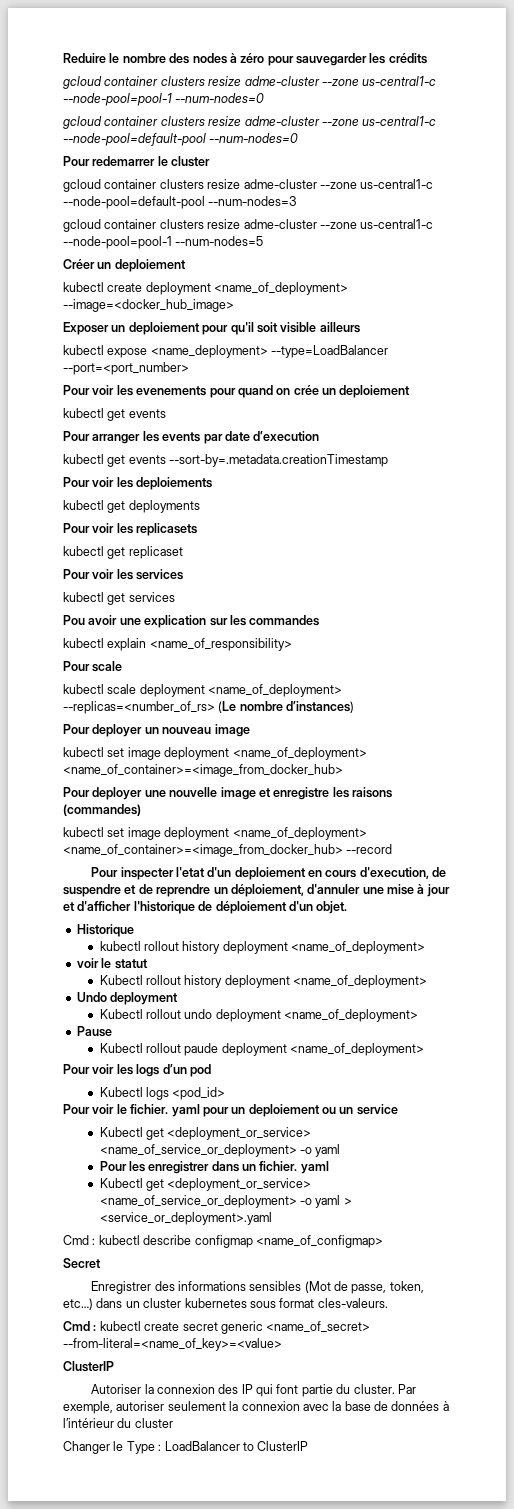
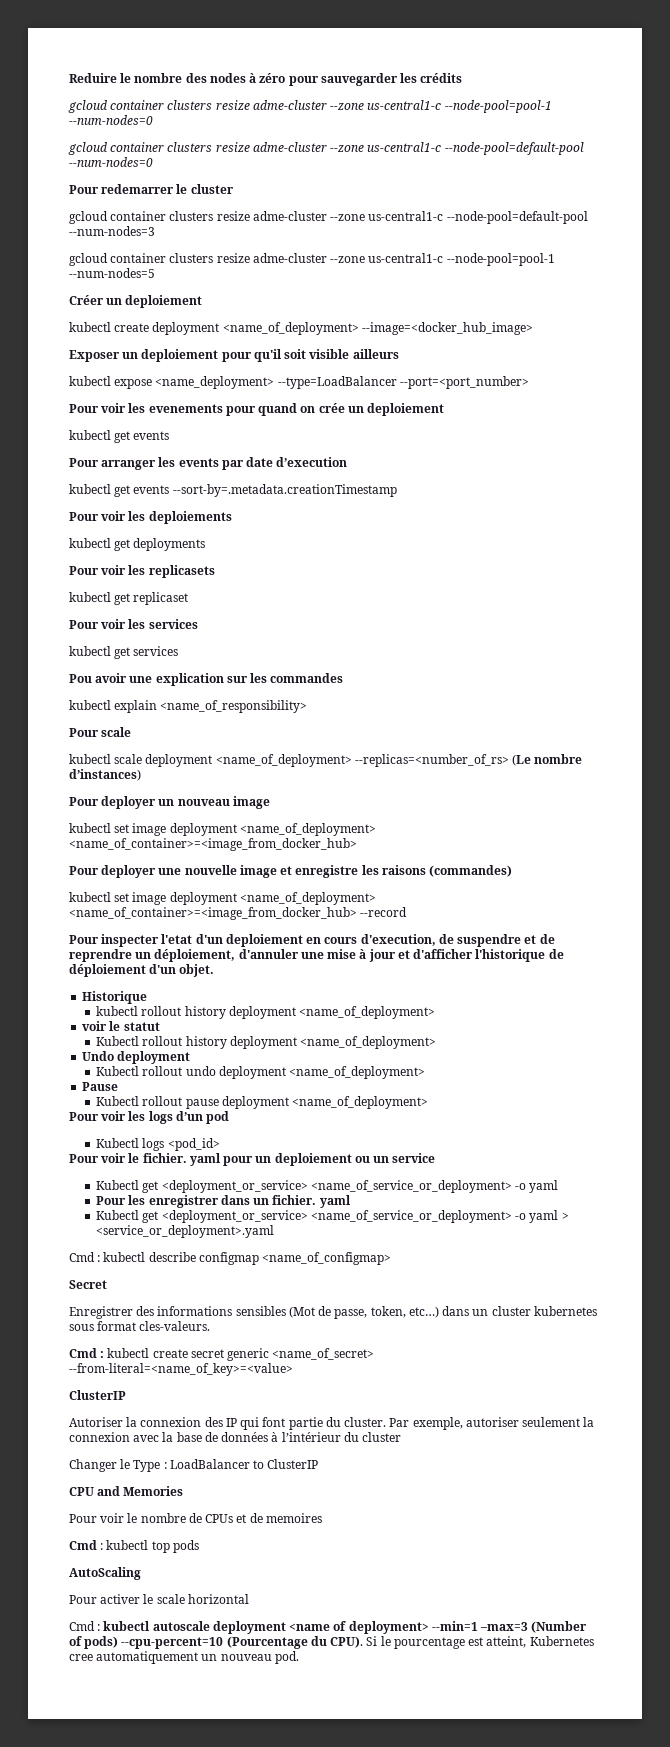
[184,1043,219,1056] paude -> [185,1099,219,1109] pause
(309, 1446) none -> [69,1486,184,1496] [69,1513,322,1523] [69,1540,199,1553] [69,1567,141,1580] [69,1594,249,1604] [69,1621,588,1634] [69,1636,594,1649] [69,1651,299,1664] // CPU and Memories // Pour voir le nombre de CPUs et de memoires // Cmd : kubectl top pods // AutoScaling // Pour activer le scale horizontal // Cmd : kubectl autoscale deployment <name of deployment> --min=1 –max=3 (Number of pods) --cpu-percent=10 (Pourcentage du CPU). Si le pourcentage est atteint, Kubernetes cree automatiquement un nouveau pod.

